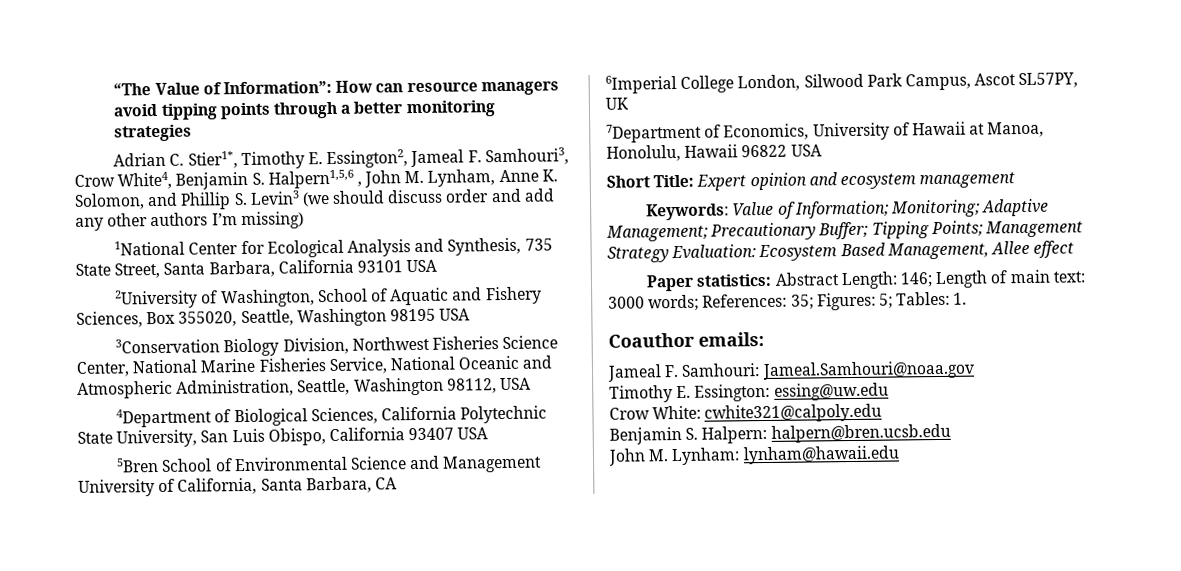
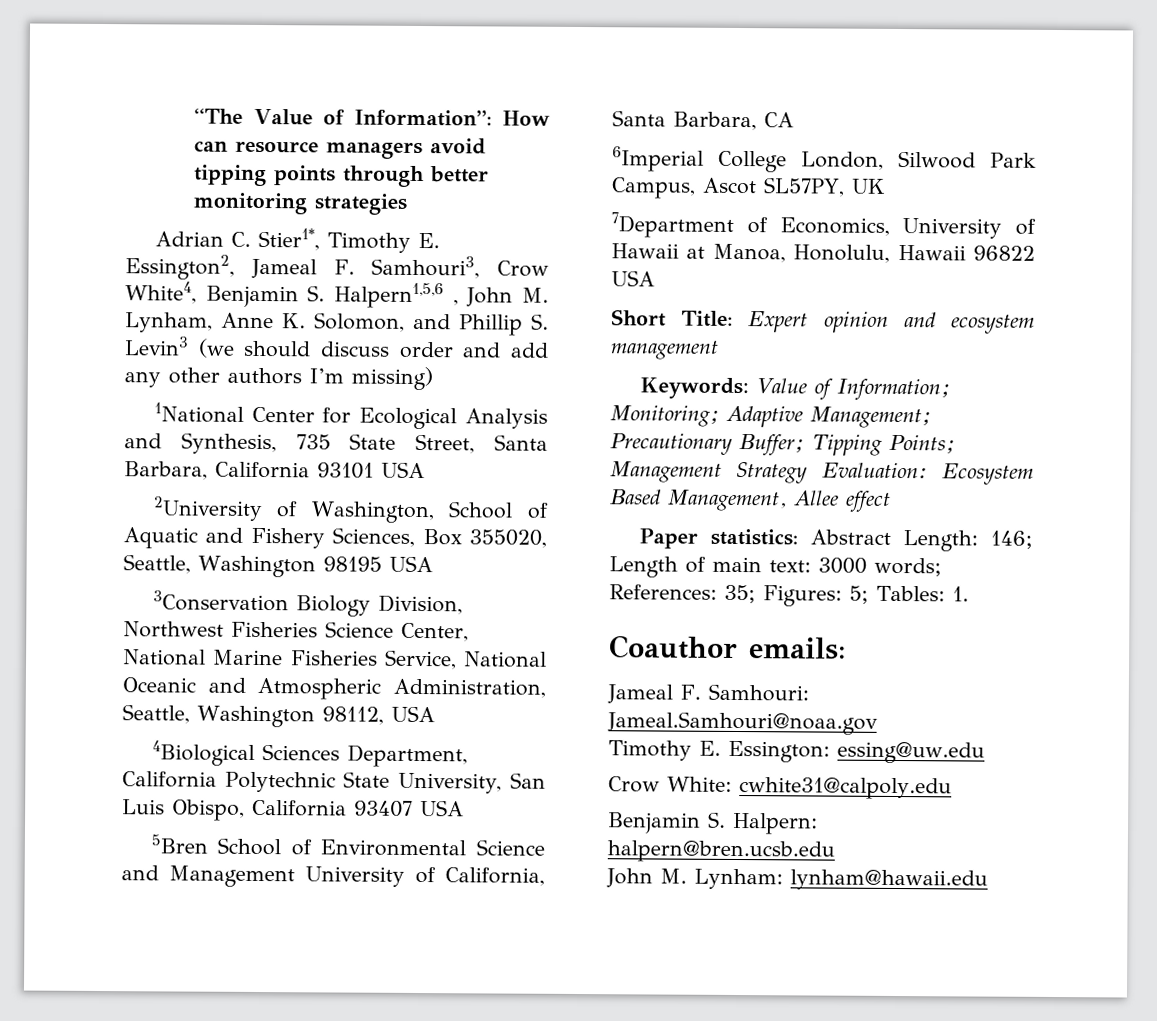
[340,104,352,114] a -> (426, 176) none
[116,407,378,428] 4Department of Biological Sciences, -> [151,740,468,768] 4Biological Sciences Department,
[704,403,883,423] cwhite321@calpoly.edu -> [739,777,952,800] cwhite31@calpoly.edu

